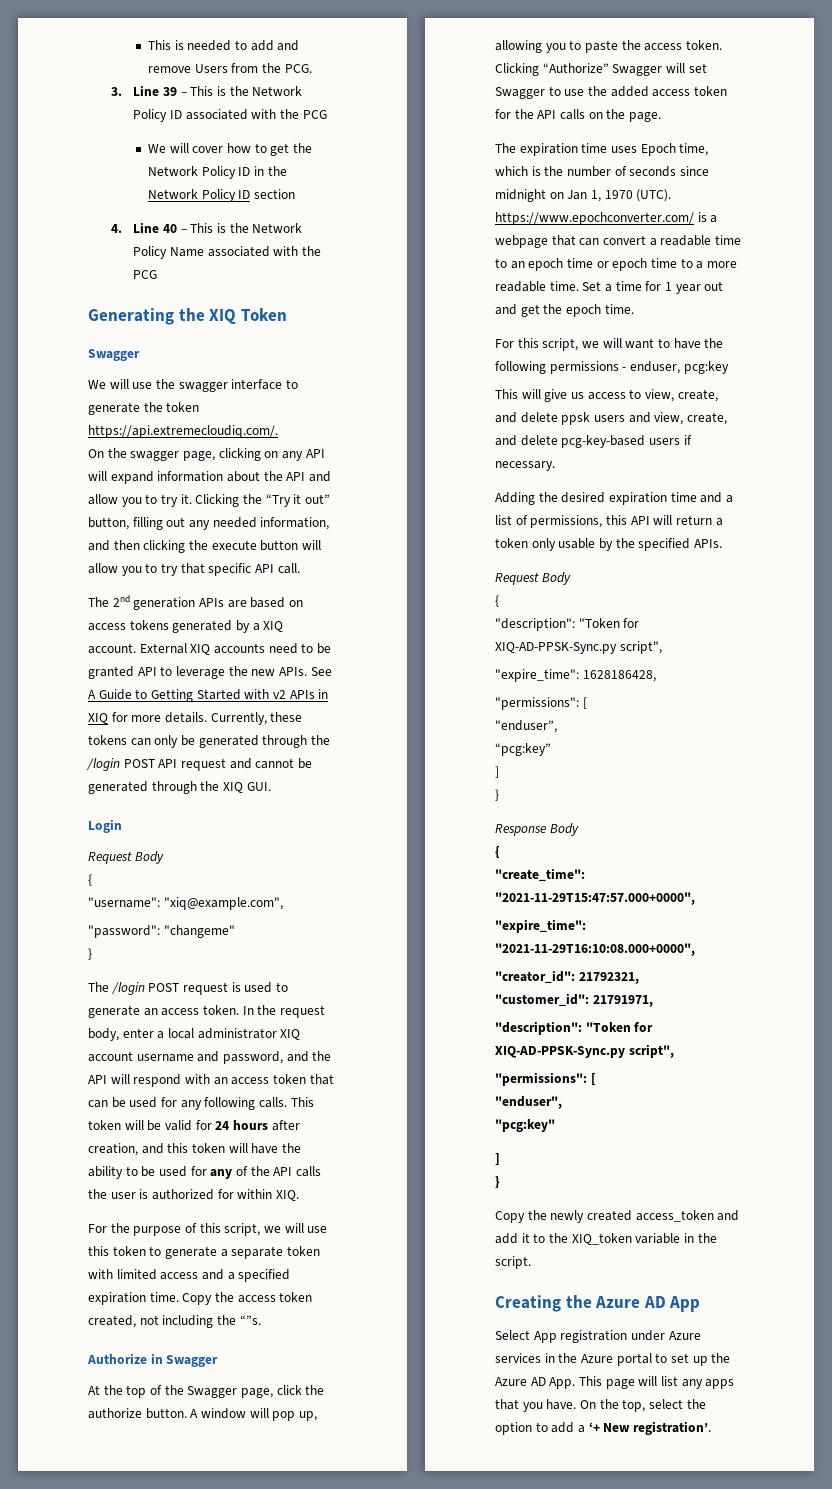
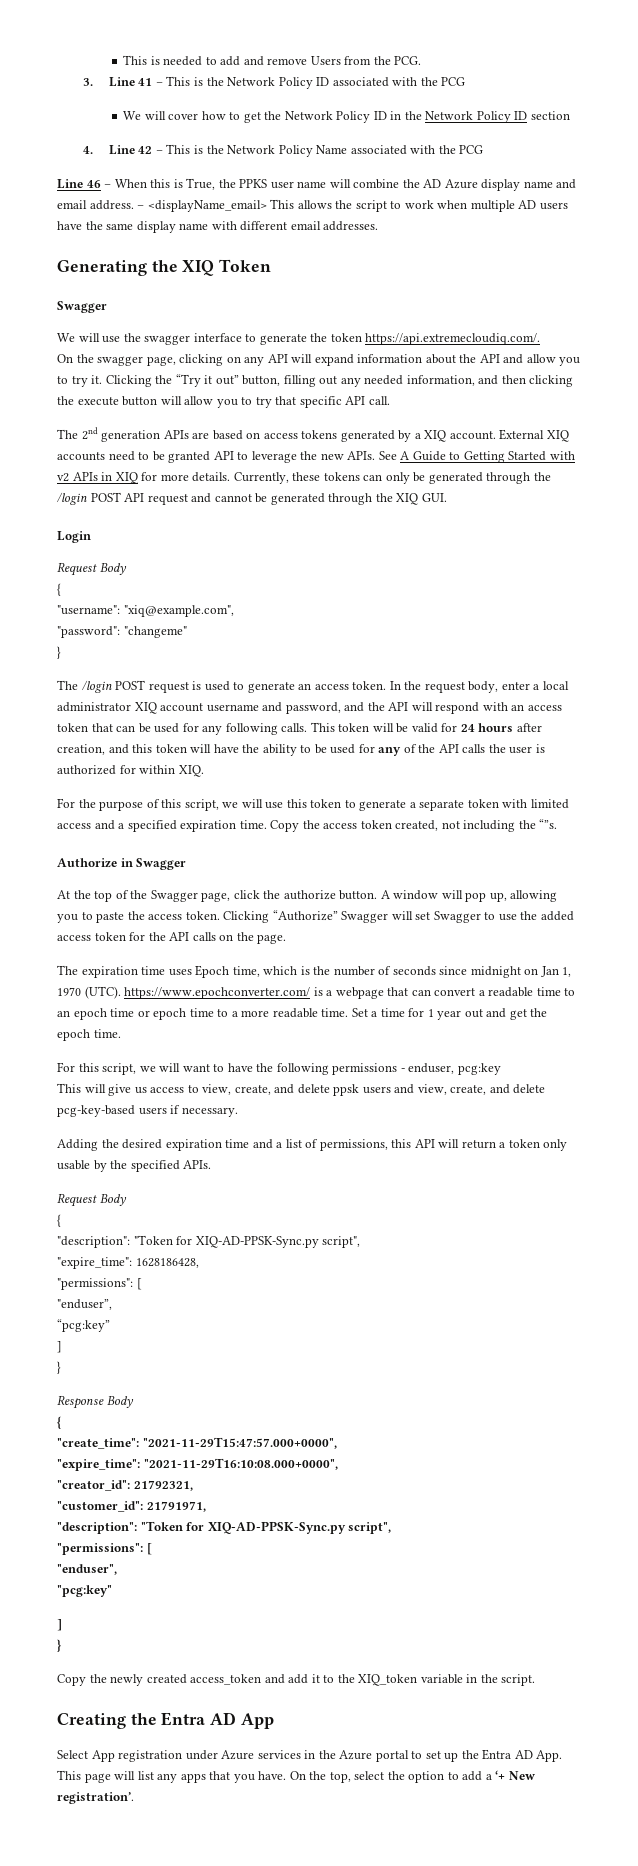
[162,87,177,96] 39 -> [138,78,153,86] 41
[162,224,177,233] 40 -> [138,146,153,154] 42
(158, 274) none -> [57,178,577,191] [57,199,568,212] [57,221,379,233] // Line 46 – When this is True, the PPKS user name will combine the AD Azure display name and email address. – <displayName_email> This allows the script to work when multiple AD users have the same display name with different email addresses.
[595,1296,641,1308] Azure -> [161,1712,206,1726] Entra
[495,1377,527,1386] Azure -> [482,1749,512,1760] Entra

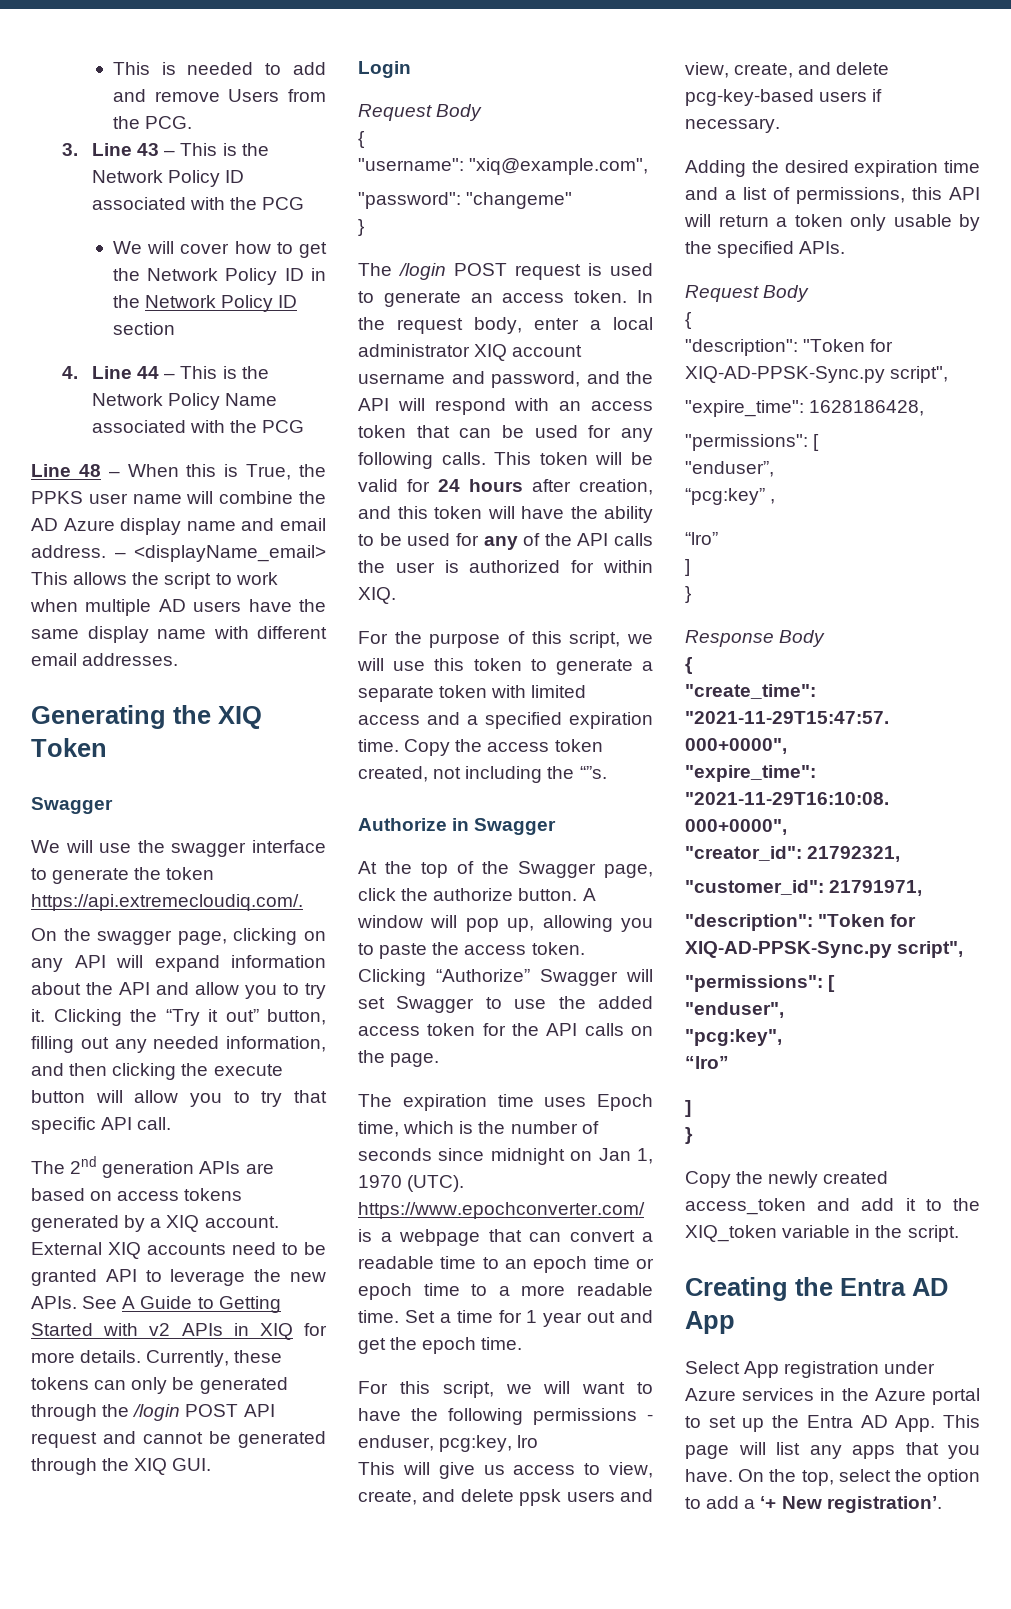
[138,78,153,86] 41 -> [137,143,160,156] 43
[138,146,153,154] 42 -> [137,366,160,379] 44
[86,180,101,188] 46 -> [78,464,101,477] 48
[457,1063,501,1075] pcg:key -> [439,1435,539,1452] pcg:key, lro
(110, 1325) none -> [770,499,776,504] [685,532,718,545] , // “lro”
[57,1585,112,1597] "pcg:key" -> [685,1029,782,1046] [685,1056,729,1069] "pcg:key", // “lro”

